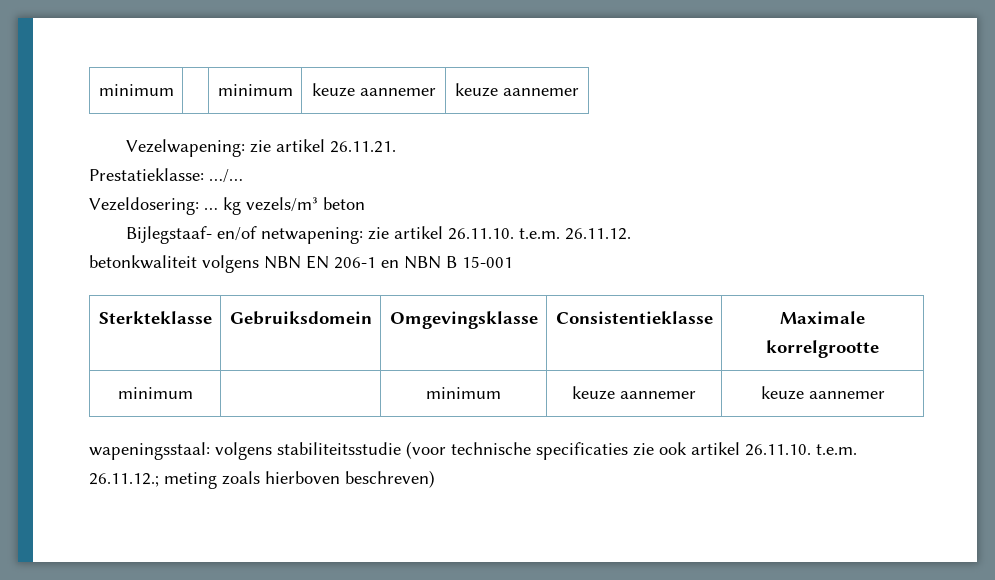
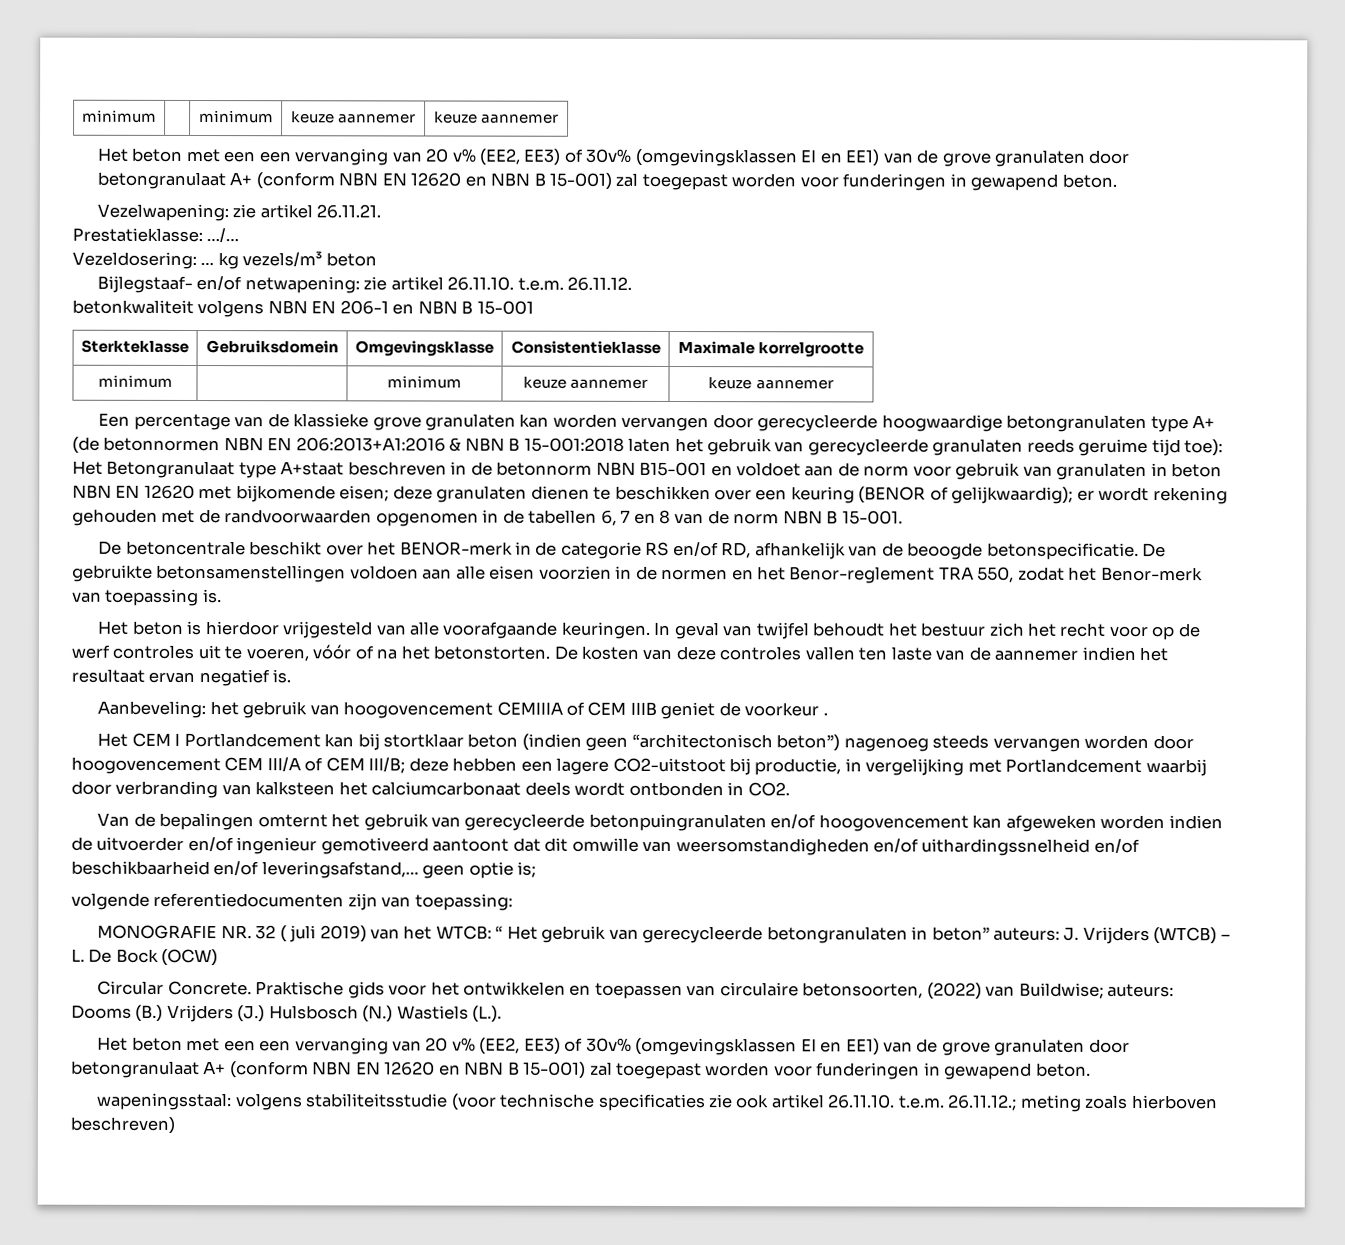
[98,84,174,96] [217,84,293,96] [311,83,436,97] [455,83,579,97] minimum | | minimum | keuze aannemer | keuze aannemer -> [82,109,157,123] [198,110,274,124] [290,111,417,124] [433,111,560,124] [96,147,1130,167] [96,171,1117,191] minimum | | minimum | keuze aannemer | keuze aannemer // Het beton met een een vervanging van 20 v% (EE2, EE3) of 30v% (omgevingsklassen EI en EE1) van de grove granulaten door betongranulaat A+ (conform NBN EN 12620 en NBN B 15-001) zal toegepast worden voor funderingen in gewapend beton.
(885, 395) none -> [98,412,1216,433] [72,436,1224,457] [72,460,1223,480] [72,484,1228,505] [72,508,903,527] [98,540,1166,560] [72,564,1203,584] [72,588,222,607] [97,620,1200,641] [71,644,1169,662] [71,668,292,687] [97,700,828,720] [97,732,1194,752] [71,756,1207,777] [71,780,790,799] [97,812,1223,832] [71,836,1140,856] [71,860,537,879] [71,892,513,911] [97,924,1231,945] [71,948,219,967] [97,980,1175,1000] [71,1004,503,1023] [97,1036,1130,1056] [71,1060,1091,1080] // Een percentage van de klassieke grove granulaten kan worden vervangen door gerecycleerde hoogwaardige betongranulaten type A+ (de betonnormen NBN EN 206:2013+A1:2016 & NBN B 15-001:2018 laten het gebruik van gerecycleerde granulaten reeds geruime tijd toe): Het Betongranulaat type A+staat beschreven in de betonnorm NBN B15-001 en voldoet aan de norm voor gebruik van granulaten in beton NBN EN 12620 met bijkomende eisen; deze granulaten dienen te beschikken over een keuring (BENOR of gelijkwaardig); er wordt rekening gehouden met de randvoorwaarden opgenomen in de tabellen 6, 7 en 8 van de norm NBN B 15-001. // De betoncentrale beschikt over het BENOR-merk in de categorie RS en/of RD, afhankelijk van de beoogde betonspecificatie. De gebruikte betonsamenstellingen voldoen aan alle eisen voorzien in de normen en het Benor-reglement TRA 550, zodat het Benor-merk van toepassing is. // Het beton is hierdoor vrijgesteld van alle voorafgaande keuringen. In geval van twijfel behoudt het bestuur zich het recht voor op de werf controles uit te voeren, vóór of na het betonstorten. De kosten van deze controles vallen ten laste van de aannemer indien het resultaat ervan negatief is. // Aanbeveling: het gebruik van hoogovencement CEMIIIA of CEM IIIB geniet de voorkeur . // Het CEM I Portlandcement kan bij stortklaar beton (indien geen “architectonisch beton”) nagenoeg steeds vervangen worden door hoogovencement CEM III/A of CEM III/B; deze hebben een lagere CO2-uitstoot bij productie, in vergelijking met Portlandcement waarbij door verbranding van kalksteen het calciumcarbonaat deels wordt ontbonden in CO2. // Van de bepalingen omternt het gebruik van gerecycleerde betonpuingranulaten en/of hoogovencement kan afgeweken worden indien de uitvoerder en/of ingenieur gemotiveerd aantoont dat dit omwille van weersomstandigheden en/of uithardingssnelheid en/of beschikbaarheid en/of leveringsafstand,… geen optie is; // volgende referentiedocumenten zijn van toepassing: // MONOGRAFIE NR. 32 ( juli 2019) van het WTCB: “ Het gebruik van gerecycleerde betongranulaten in beton” auteurs: J. Vrijders (WTCB) – L. De Bock (OCW) // Circular Concrete. Praktische gids voor het ontwikkelen en toepassen van circulaire betonsoorten, (2022) van Buildwise; auteurs: Dooms (B.) Vrijders (J.) Hulsbosch (N.) Wastiels (L.). // Het beton met een een vervanging van 20 v% (EE2, EE3) of 30v% (omgevingsklassen EI en EE1) van de grove granulaten door betongranulaat A+ (conform NBN EN 12620 en NBN B 15-001) zal toegepast worden voor funderingen in gewapend beton.

